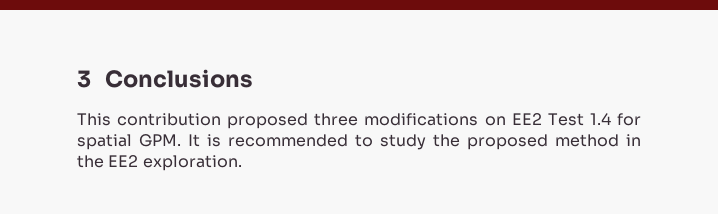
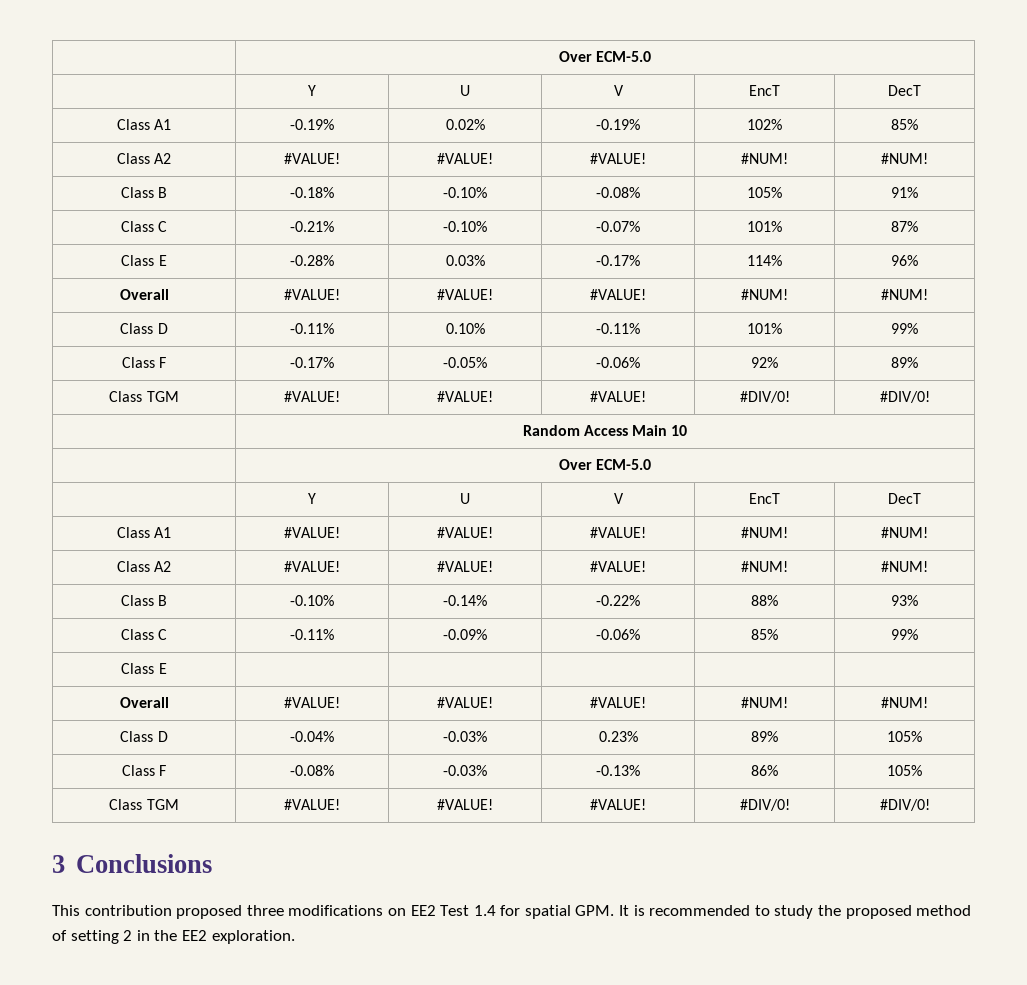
(77, 79) none -> [558,51,652,62] [308,85,316,96] [460,85,470,96] [613,85,624,96] [749,85,780,96] [888,85,921,96] [116,119,172,130] [290,119,334,130] [445,119,485,130] [596,119,640,130] [747,119,782,130] [891,119,918,130] [116,153,172,164] [284,153,340,164] [437,153,493,164] [590,153,646,164] [741,153,788,164] [881,153,928,164] [120,187,168,198] [290,187,334,198] [443,187,487,198] [596,187,640,198] [747,187,782,198] [891,187,918,198] [120,221,168,232] [290,221,334,232] [443,221,487,232] [596,221,640,232] [747,221,782,232] [891,221,918,232] [121,255,167,266] [290,255,334,266] [445,255,485,266] [596,255,640,266] [747,255,782,266] [891,255,918,266] [119,289,169,300] [284,289,340,300] [437,289,493,300] [590,289,646,300] [741,289,788,300] [881,289,928,300] [120,323,168,334] [290,323,334,334] [445,323,485,334] [596,323,640,334] [747,323,782,334] [891,323,918,334] [121,357,167,368] [290,357,334,368] [443,357,487,368] [596,357,640,368] [751,357,778,368] [891,357,918,368] [109,391,179,402] [284,391,340,402] [437,391,493,402] [590,391,646,402] [739,391,790,403] [879,391,930,403] [522,425,688,436] [558,459,652,470] [308,493,316,504] [460,493,470,504] [613,493,624,504] [749,493,780,504] [888,493,921,504] [116,527,172,538] [284,527,340,538] [437,527,493,538] [590,527,646,538] [741,527,788,538] [881,527,928,538] [116,561,172,572] [284,561,340,572] [437,561,493,572] [590,561,646,572] [741,561,788,572] [881,561,928,572] [120,595,168,606] [290,595,334,606] [443,595,487,606] [596,595,640,606] [751,595,778,606] [891,595,918,606] [120,629,168,640] [290,629,334,640] [443,629,487,640] [596,629,640,640] [751,629,778,640] [891,629,918,640] [121,663,167,674] [119,697,169,708] [284,697,340,708] [437,697,493,708] [590,697,646,708] [741,697,788,708] [881,697,928,708] [120,731,168,742] [290,731,334,742] [443,731,487,742] [598,731,638,742] [751,731,778,742] [887,731,922,742] [121,765,167,776] [290,765,334,776] [443,765,487,776] [596,765,640,776] [751,765,778,776] [887,765,922,776] [109,799,179,810] [284,799,340,810] [437,799,493,810] [590,799,646,810] [739,799,790,811] [879,799,930,811] | Over ECM-5.0 // | Y | U | V | EncT | DecT // Class A1 | -0.19% | 0.02% | -0.19% | 102% | 85% // Class A2 | #VALUE! | #VALUE! | #VALUE! | #NUM! | #NUM! // Class B | -0.18% | -0.10% | -0.08% | 105% | 91% // Class C | -0.21% | -0.10% | -0.07% | 101% | 87% // Class E | -0.28% | 0.03% | -0.17% | 114% | 96% // Overall | #VALUE! | #VALUE! | #VALUE! | #NUM! | #NUM! // Class D | -0.11% | 0.10% | -0.11% | 101% | 99% // Class F | -0.17% | -0.05% | -0.06% | 92% | 89% // Class TGM | #VALUE! | #VALUE! | #VALUE! | #DIV/0! | #DIV/0! // | Random Access Main 10 // | Over ECM-5.0 // | Y | U | V | EncT | DecT // Class A1 | #VALUE! | #VALUE! | #VALUE! | #NUM! | #NUM! // Class A2 | #VALUE! | #VALUE! | #VALUE! | #NUM! | #NUM! // Class B | -0.10% | -0.14% | -0.22% | 88% | 93% // Class C | -0.11% | -0.09% | -0.06% | 85% | 99% // Class E | | | | | // Overall | #VALUE! | #VALUE! | #VALUE! | #NUM! | #NUM! // Class D | -0.04% | -0.03% | 0.23% | 89% | 105% // Class F | -0.08% | -0.03% | -0.13% | 86% | 105% // Class TGM | #VALUE! | #VALUE! | #VALUE! | #DIV/0! | #DIV/0! //
(619, 140) none -> [52,930,133,944] of setting 2

